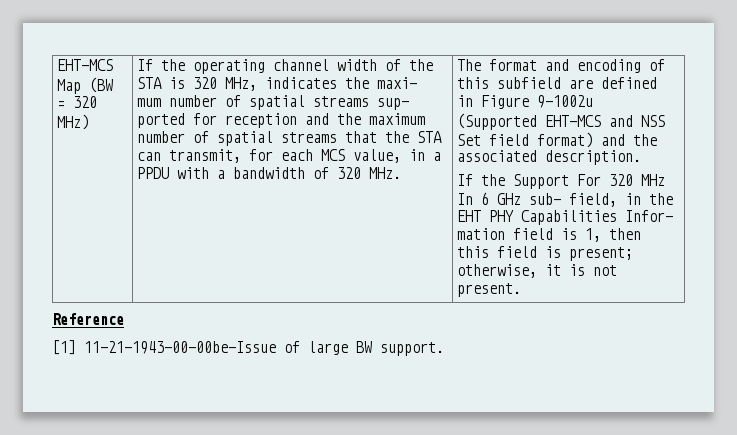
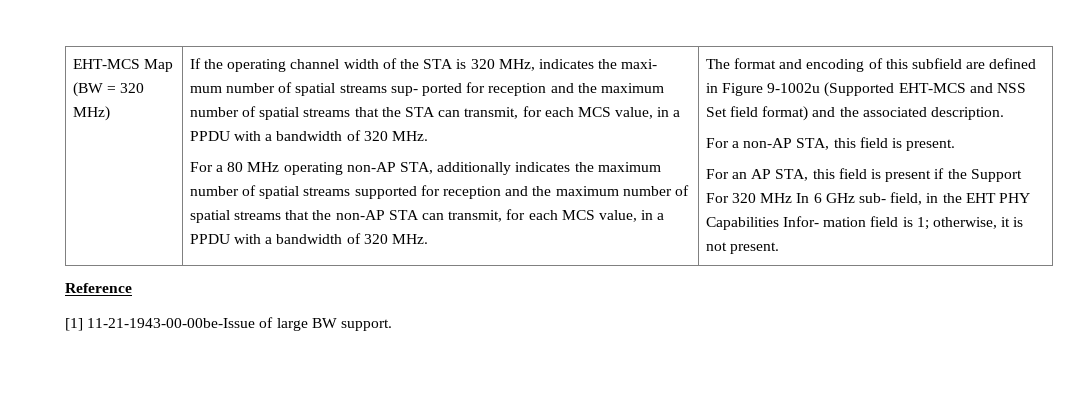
(402, 173) none -> [189,162,661,175] [189,185,689,199] [189,209,665,223] [189,233,428,244] // For a 80 MHz operating non-AP STA, additionally indicates the maximum number of spatial streams supported for reception and the maximum number of spatial streams that the non-AP STA can transmit, for each MCS value, in a PPDU with a bandwidth of 320 MHz.
[457,174,474,186] If -> [705,137,956,151] [705,168,945,182] For a non-AP STA, this field is present. // For an AP STA, this field is present if
[585,228,642,242] [457,246,634,261] 1, then this field is present; -> [916,217,929,230] 1;

